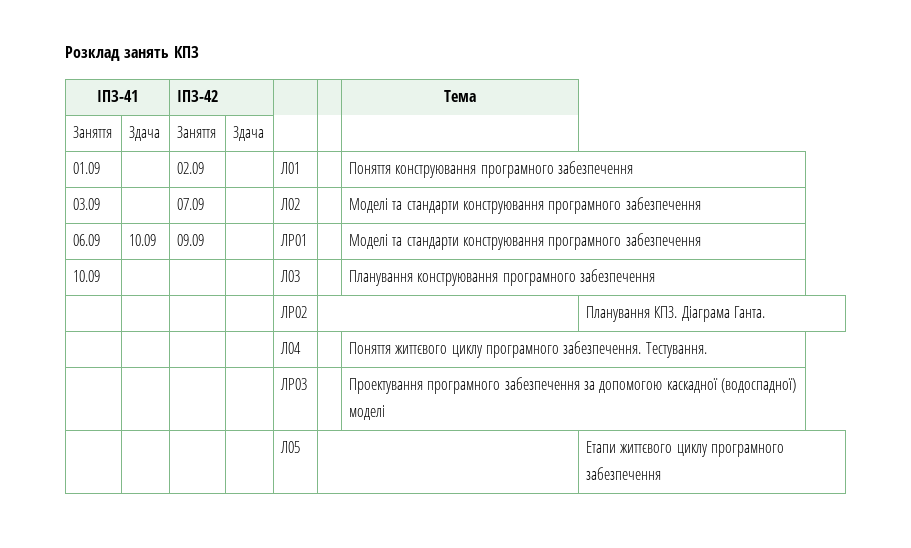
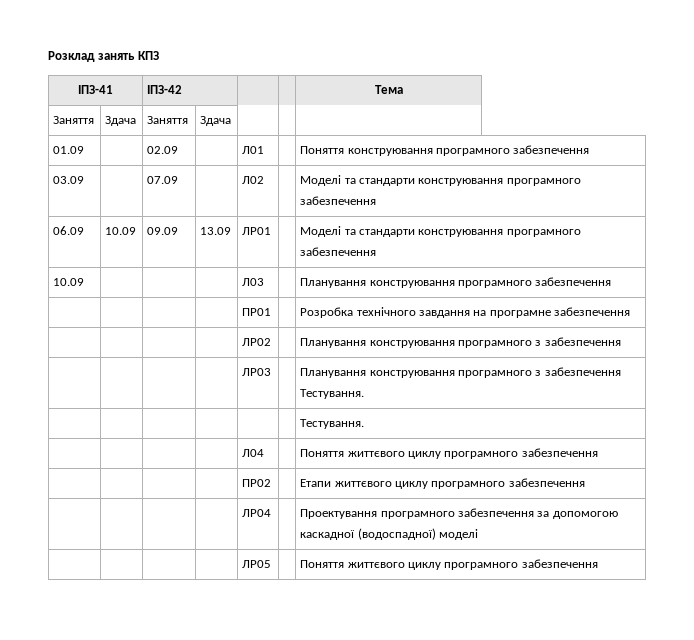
(205, 240) none -> [200,227,232,235] 13.09
[280,306,308,318] [586,306,766,322] ЛР02 | | Планування КПЗ. Діаграма Ганта. -> [242,308,272,316] [300,307,631,318] [242,338,272,346] [300,337,621,348] [242,368,272,376] [300,367,621,378] [300,389,365,399] [300,419,365,429] ПР01 | | Розробка технічного завдання на програмне забезпечення // | | | | ЛР02 | | Планування конструювання програмного з забезпечення // | | | | ЛР03 | | Планування конструювання програмного з забезпечення Тестування. // | | | | | | Тестування.
[563,341,707,358] [280,378,308,390] забезпечення. Тестування. // | | | | ЛР03 -> [521,448,598,457] [242,479,272,487] [300,478,585,489] [242,509,272,517] забезпечення // | | | | ПР02 | | Етапи життєвого циклу програмного забезпечення // | | | | ЛР04
[280,441,301,453] [586,441,617,453] Л05 | | Етапи -> [242,560,272,568] [300,560,345,568] ЛР05 | | Поняття

